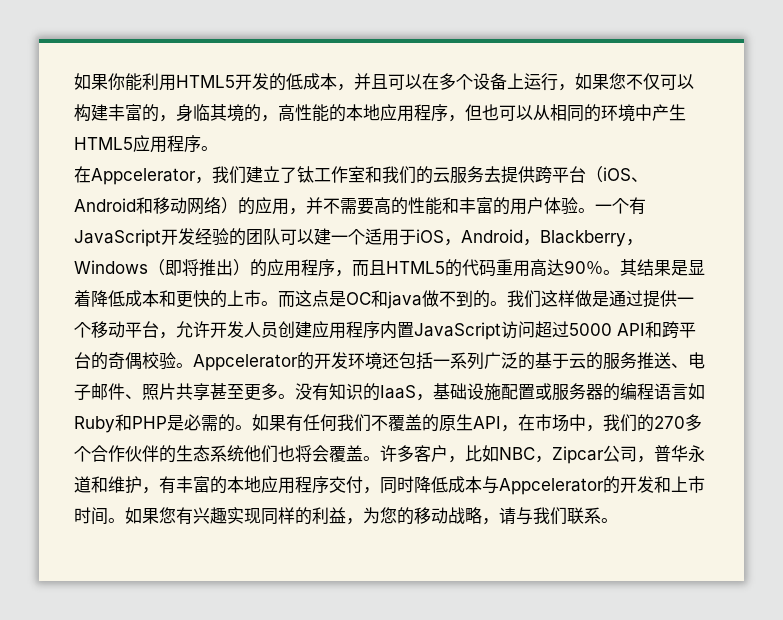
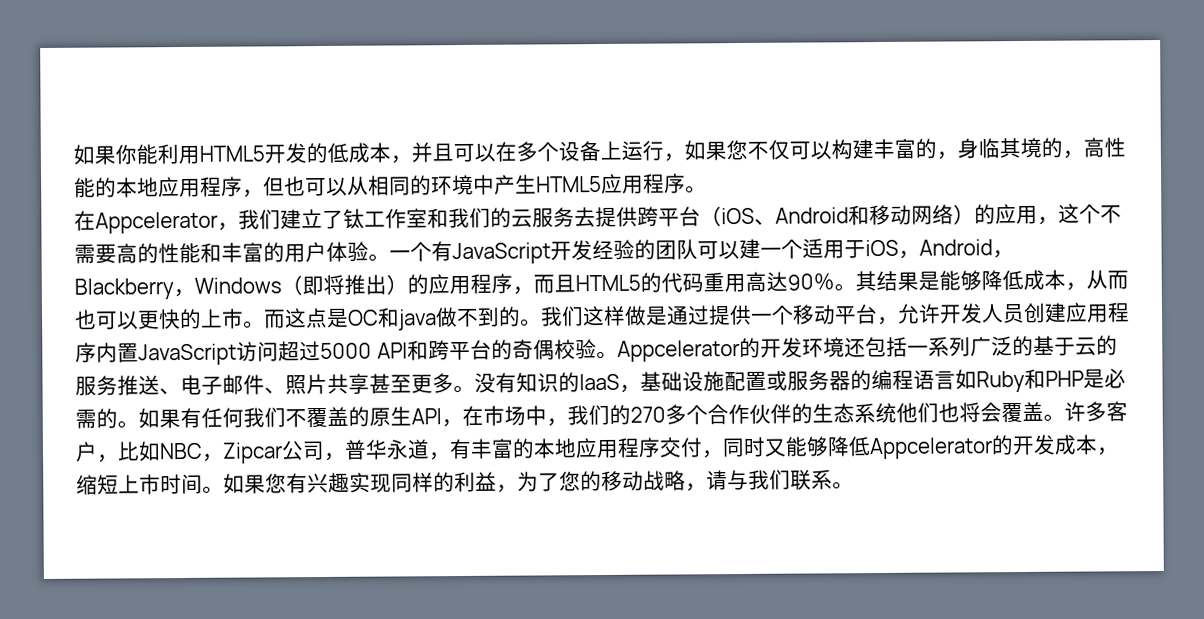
[306,197,323,214] 并 -> [1058,203,1101,224] 这个
[688,260,705,275] [74,290,176,307] 显着降低成本和 -> [939,269,1129,291] [74,309,139,330] 能够降低成本，从而也可以
[91,476,142,494] 和维护 -> (430, 449) none
[414,476,671,495] 降低成本与Appcelerator的开发和 -> [764,434,1119,460] [76,474,119,495] 又能够降低Appcelerator的开发成本，缩短
(380, 515) none -> [538,472,560,492] 了

